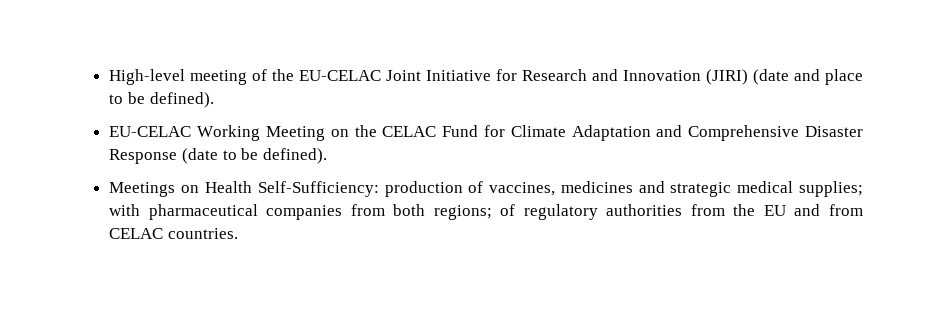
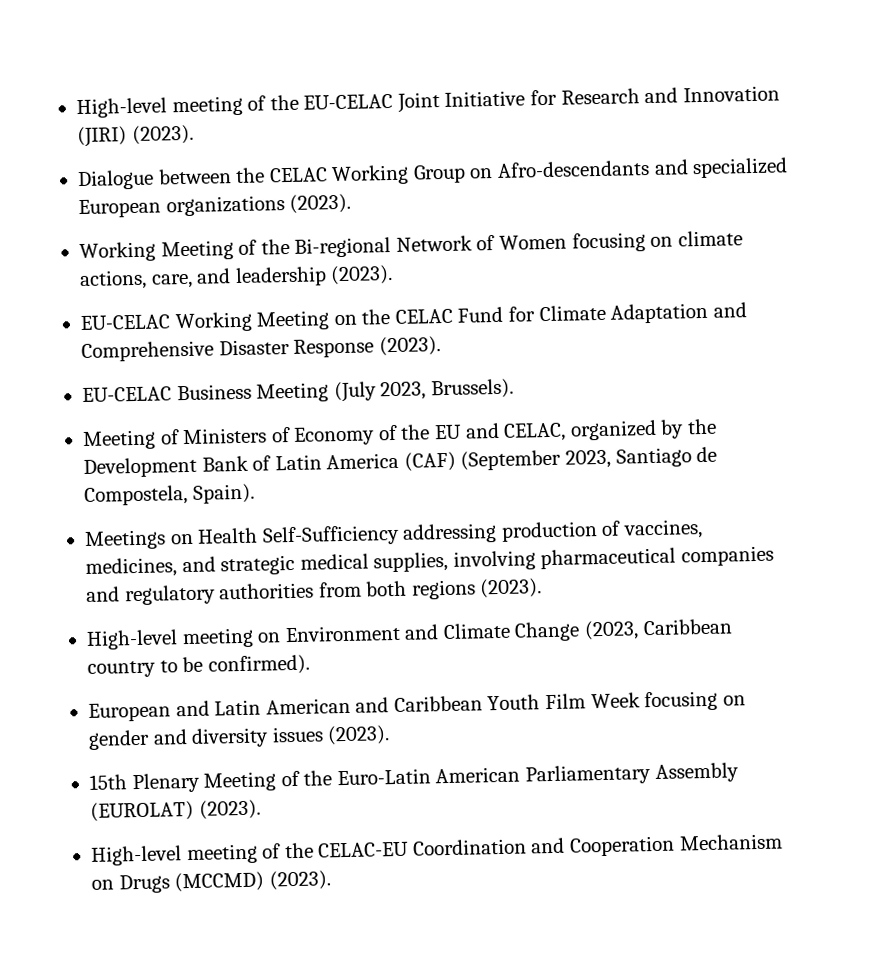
[753,69,864,85] [109,92,214,108] (date and place to be defined). -> [131,124,194,146] [77,157,789,191] [78,193,352,219] [79,230,743,263] [79,264,394,291] (2023). // Dialogue between the CELAC Working Group on Afro-descendants and specialized European organizations (2023). // Working Meeting of the Bi-regional Network of Women focusing on climate actions, care, and leadership (2023).
[181,148,327,164] (date to be defined). -> [378,336,441,357] [82,378,514,403] [82,418,717,451] [83,446,718,478] [84,483,255,506] (2023). // EU-CELAC Business Meeting (July 2023, Brussels). // Meeting of Ministers of Economy of the EU and CELAC, organized by the Development Bank of Latin America (CAF) (September 2023, Santiago de Compostela, Spain).
[257,181,379,197] Self-Sufficiency: -> [261,523,498,547] Self-Sufficiency addressing
[560,181,633,193] medicines -> [85,557,178,578] medicines,
[799,181,863,197] [109,204,864,220] [109,228,238,239] supplies; with pharmaceutical companies from both regions; of regulatory authorities from the EU and from CELAC countries. -> [373,545,774,573] [86,578,543,606] [86,618,733,650] [87,654,310,678] [88,690,746,722] [88,725,391,750] [89,762,739,794] [90,799,261,822] [91,833,783,866] [91,870,331,894] supplies, involving pharmaceutical companies and regulatory authorities from both regions (2023). // High-level meeting on Environment and Climate Change (2023, Caribbean country to be confirmed). // European and Latin American and Caribbean Youth Film Week focusing on gender and diversity issues (2023). // 15th Plenary Meeting of the Euro-Latin American Parliamentary Assembly (EUROLAT) (2023). // High-level meeting of the CELAC-EU Coordination and Cooperation Mechanism on Drugs (MCCMD) (2023).

